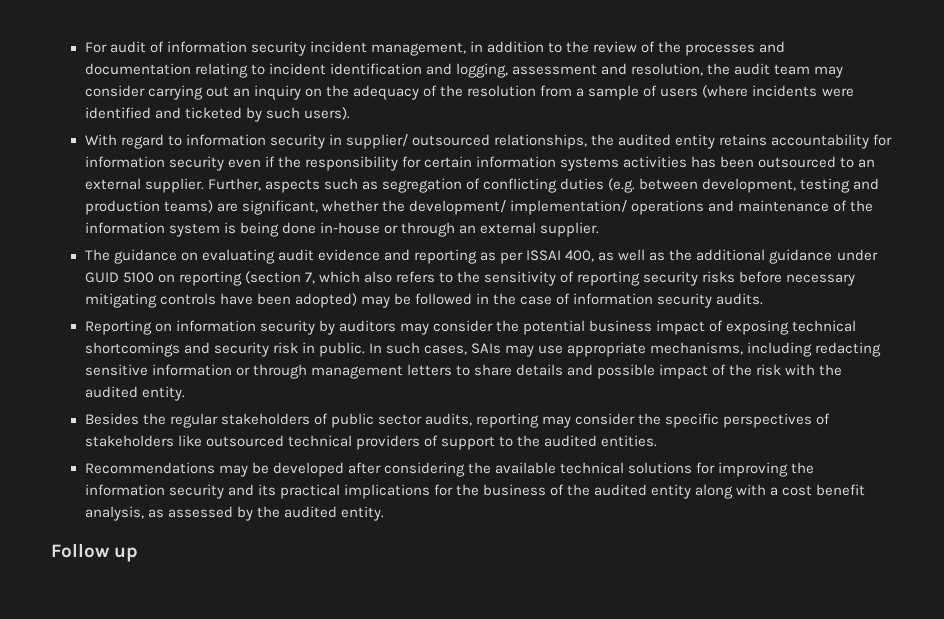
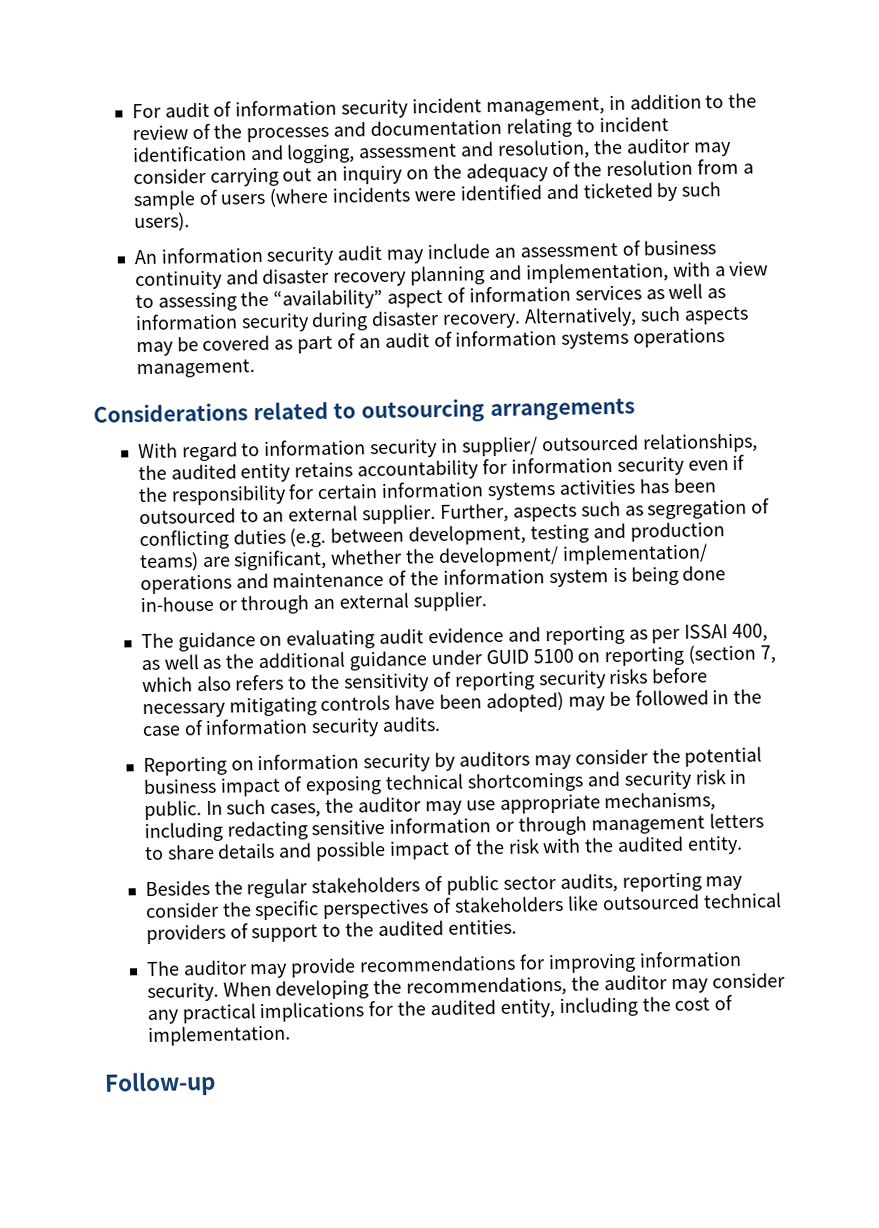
[734,63,811,75] audit team -> [625,137,691,154] auditor
(350, 113) none -> [133,239,717,266] [134,260,769,291] [134,283,727,312] [134,305,749,333] [135,327,726,357] [135,359,255,379] [93,397,635,424] // An information security audit may include an assessment of business continuity and disaster recovery planning and implementation, with a view to assessing the “availability” aspect of information services as well as information security during disaster recovery. Alternatively, such aspects may be covered as part of an audit of information systems operations management. // Considerations related to outsourcing arrangements
[471,343,502,354] SAIs -> [325,796,422,813] the auditor
[84,462,815,477] [84,484,866,499] [84,506,384,521] [51,543,139,562] Recommendations may be developed after considering the available technical solutions for improving the information security and its practical implications for the business of the audited entity along with a cost benefit analysis, as assessed by the audited entity. // Follow up -> [145,950,742,979] [146,972,786,1003] [146,995,734,1025] [147,1024,291,1047] [104,1070,216,1097] The auditor may provide recommendations for improving information security. When developing the recommendations, the auditor may consider any practical implications for the audited entity, including the cost of implementation. // Follow-up

